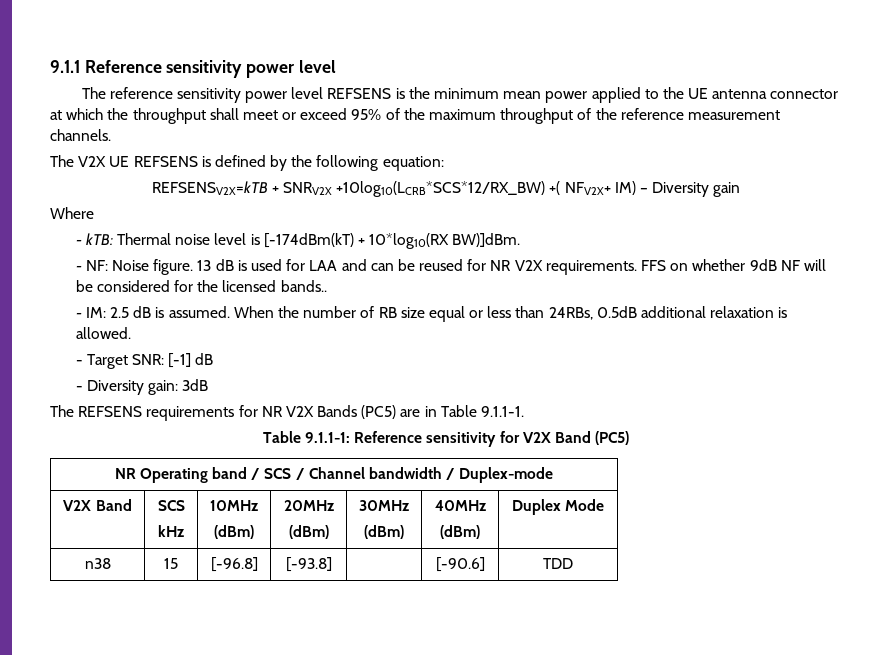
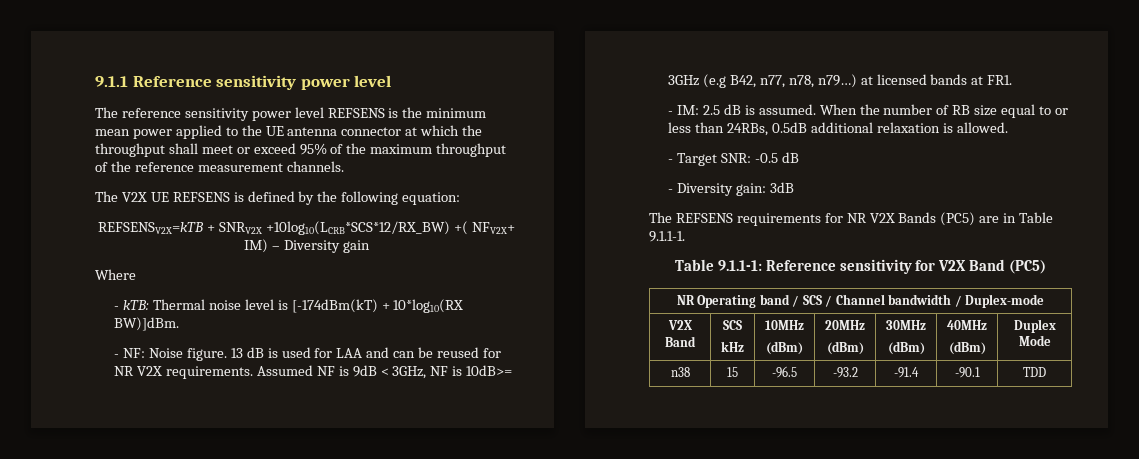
[641,259,826,271] [75,280,327,292] FFS on whether 9dB NF will be considered for the licensed bands.. -> [256,365,513,379] [668,74,1013,88] Assumed NF is 9dB < 3GHz, NF is 10dB>= 3GHz (e.g B42, n77, n78, n79…) at licensed bands at FR1.
(465, 314) none -> [1039,106,1052,115] to
[168,353,192,368] [-1] -> [754,153,778,163] -0.5
[210,557,258,572] [285,557,332,572] [435,557,485,572] [-96.8] | [-93.8] | | [-90.6] -> [772,366,797,378] [832,367,858,378] [894,367,919,378] [954,367,980,378] -96.5 | -93.2 | -91.4 | -90.1

